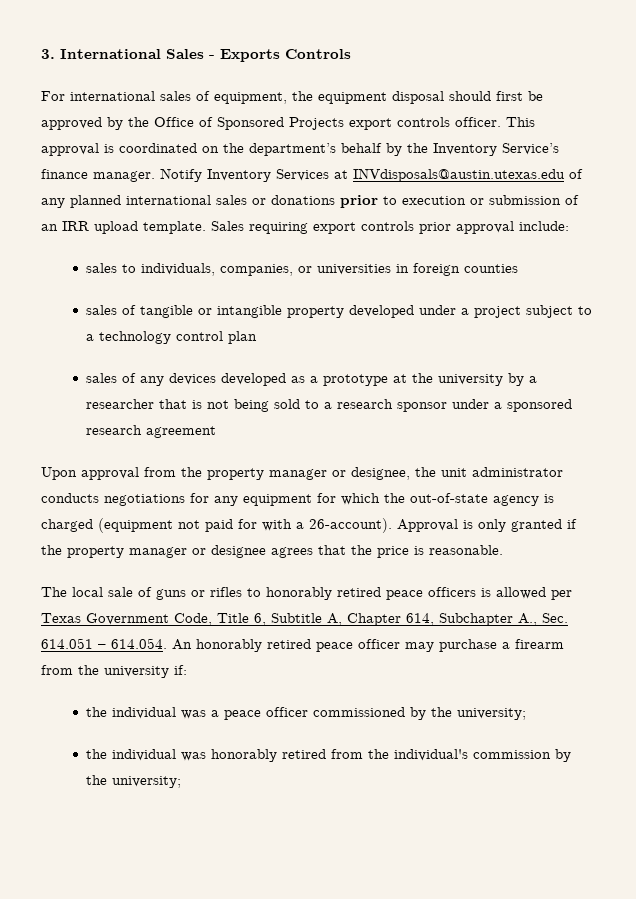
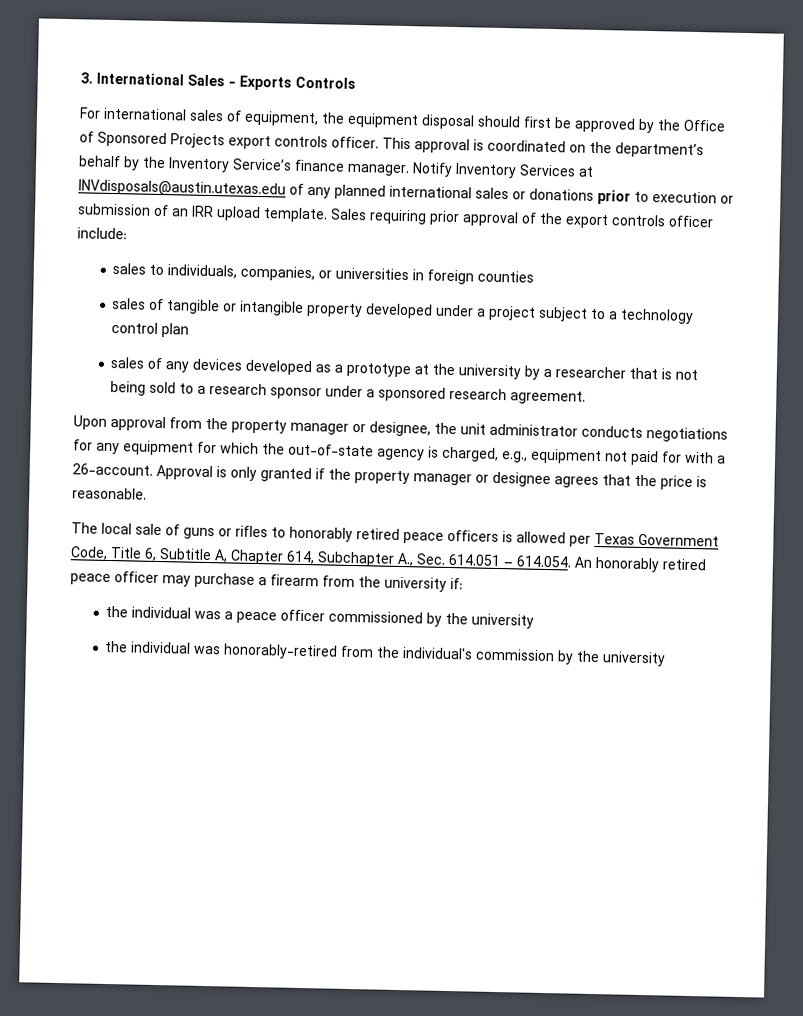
[313,221,514,234] export controls prior approval -> [429,210,714,229] prior approval of the export controls officer
[146,426,217,438] agreement -> [510,390,587,405] agreement.
[41,518,173,533] charged (equipment -> [441,446,602,465] charged, e.g., equipment
[309,518,392,533] 26-account). -> [72,463,153,476] 26-account.
[457,708,527,720] [86,749,327,762] university; // the individual was honorably retired -> [471,613,535,629] [104,640,339,660] university // the individual was honorably-retired
[112,776,182,788] university; -> [602,651,667,667] university

